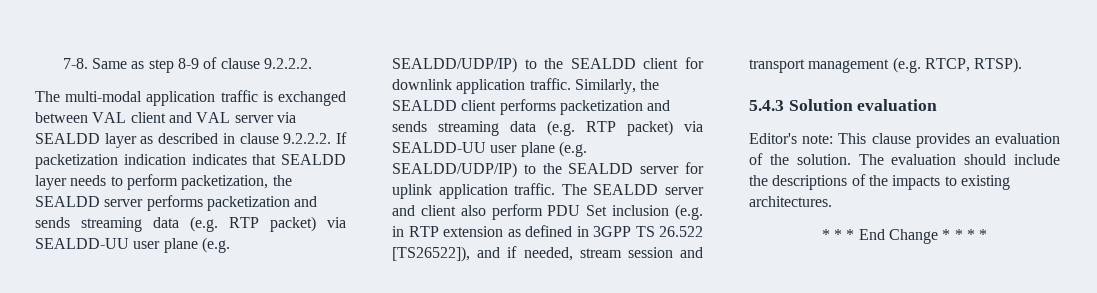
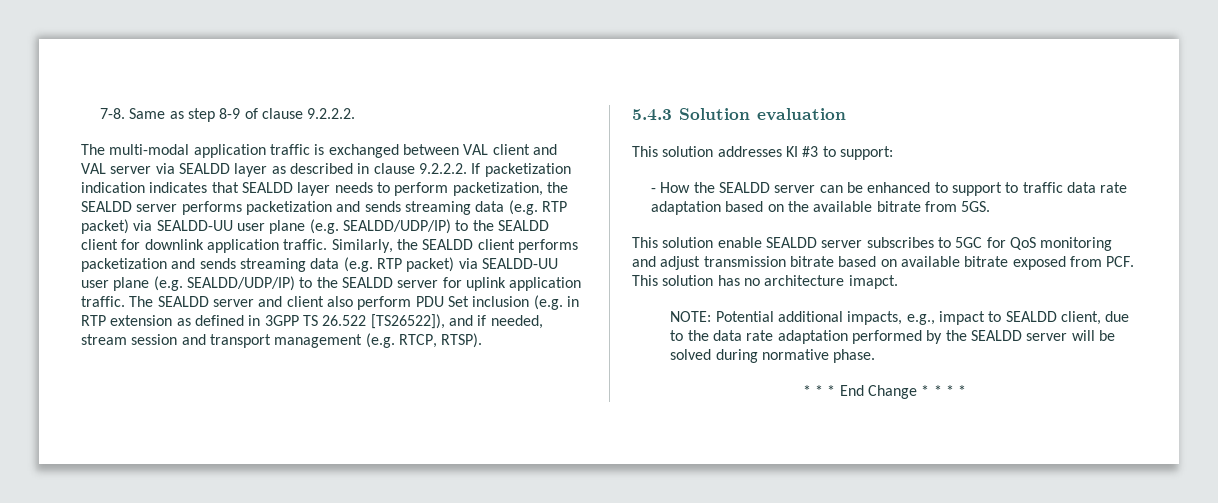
[749,133,1060,148] [749,153,1060,165] [749,174,1010,190] [749,196,832,207] Editor's note: This clause provides an evaluation of the solution. The evaluation should include the descriptions of the impacts to existing architectures. -> [632,146,893,160] [651,182,1128,196] [651,201,991,215] [632,237,1113,251] [632,256,1135,270] [632,275,898,289] [670,311,1130,325] [670,330,1115,344] [670,349,876,363] This solution addresses KI #3 to support: // - How the SEALDD server can be enhanced to support to traffic data rate adaptation based on the available bitrate from 5GS. // This solution enable SEALDD server subscribes to 5GC for QoS monitoring and adjust transmission bitrate based on available bitrate exposed from PCF. This solution has no architecture imapct. // NOTE: Potential additional impacts, e.g., impact to SEALDD client, due to the data rate adaptation performed by the SEALDD server will be solved during normative phase.

